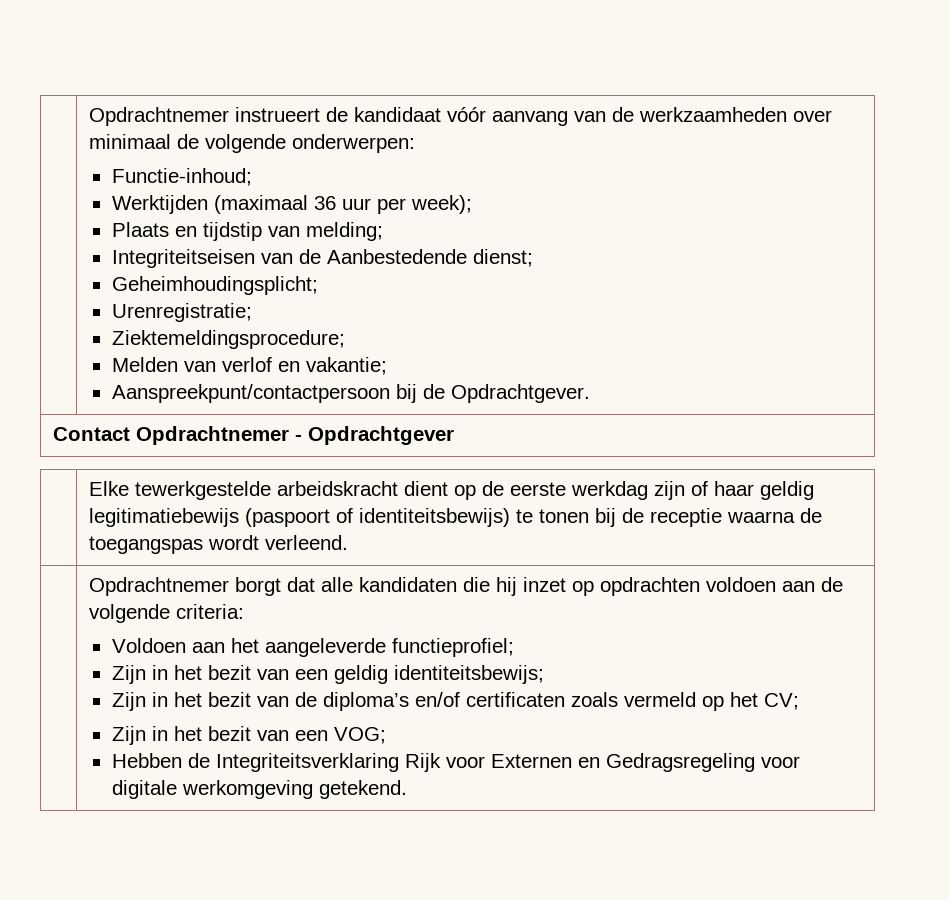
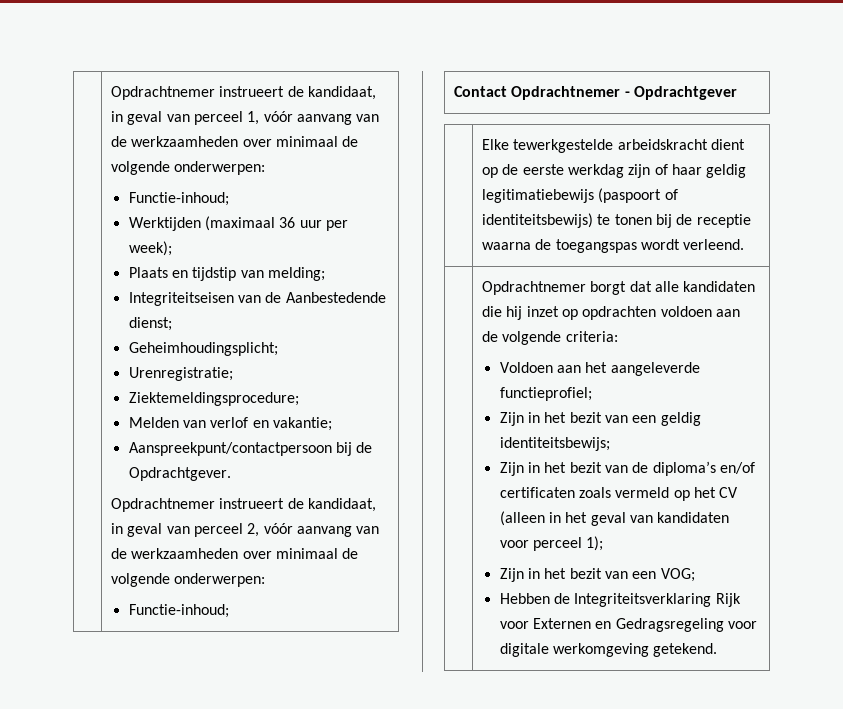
[88,107,441,126] | Opdrachtnemer instrueert de kandidaat -> [111,86,377,100] [111,111,260,125] | Opdrachtnemer instrueert de kandidaat, in geval van perceel 1,
(590, 393) none -> [111,498,377,512] [111,523,380,537] [111,548,359,559] [111,573,266,587] [128,604,229,618] // Opdrachtnemer instrueert de kandidaat, in geval van perceel 2, vóór aanvang van de werkzaamheden over minimaal de volgende onderwerpen: // Functie-inhoud;
[763,693,799,710] CV; -> [719,487,739,498] [499,511,730,526] [499,536,604,551] CV (alleen in het geval van kandidaten voor perceel 1);

